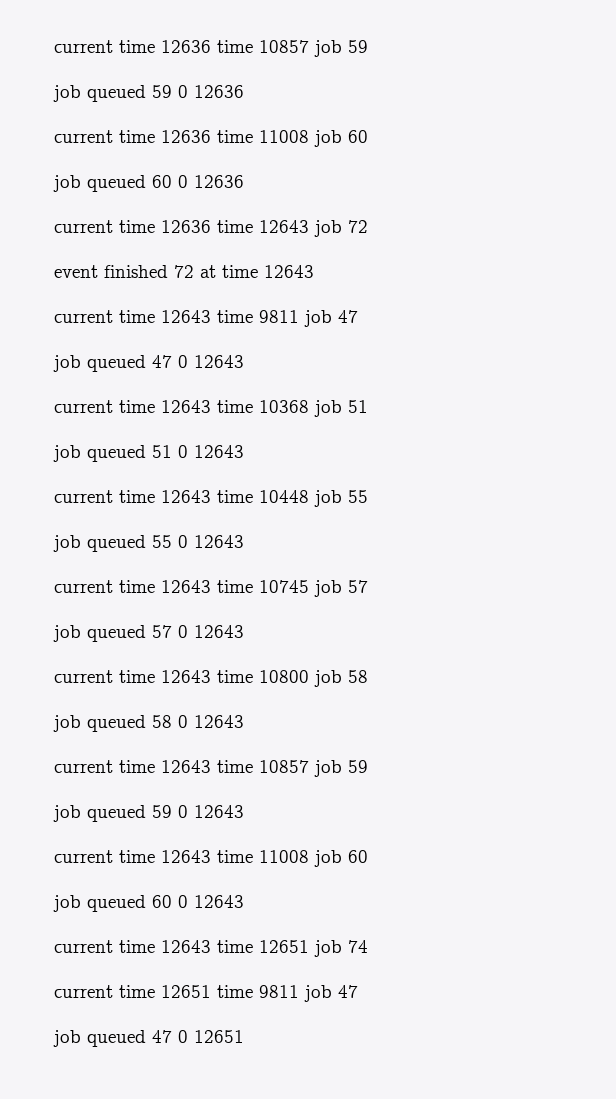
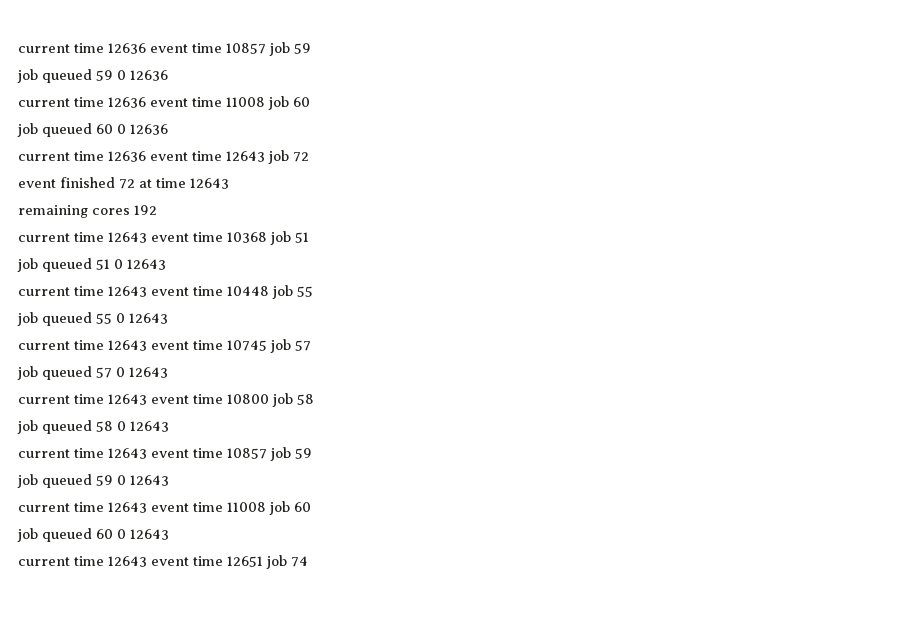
[54,40,211,53] current time 12636 -> [18,43,188,54] current time 12636 event
(211, 136) none -> [150,98,188,107] event
(211, 226) none -> [150,152,188,161] event
[54,310,358,327] [53,355,244,372] [54,400,211,413] current time 12643 time 9811 job 47 // job queued 47 0 12643 // current time 12643 -> [18,205,157,218] [18,232,189,243] remaining cores 192 // current time 12643 event
(211, 496) none -> [151,287,189,296] event
(211, 586) none -> [151,341,189,350] event
(211, 676) none -> [151,395,189,404] event
(211, 766) none -> [151,449,189,458] event
(211, 856) none -> [151,503,189,512] event
(211, 946) none -> [151,557,189,566] event
[54,985,358,1002] [53,1030,244,1047] // current time 12651 time 9811 job 47 // job queued 47 0 12651 -> (308, 561) none

